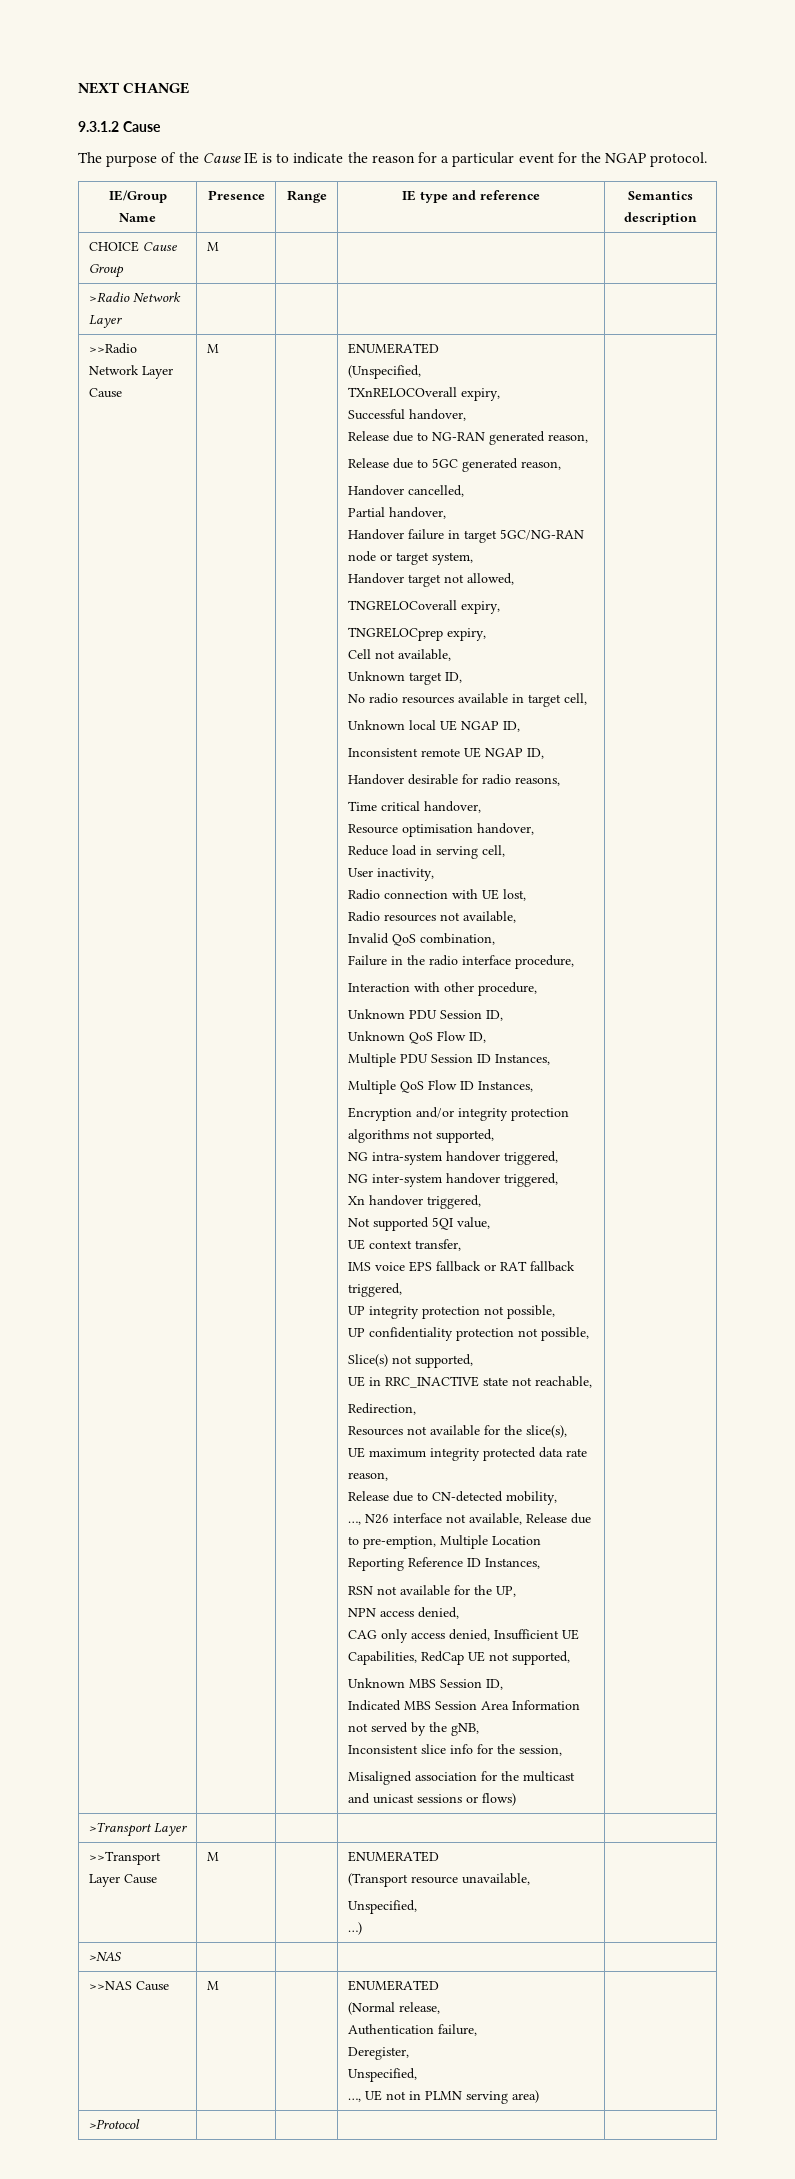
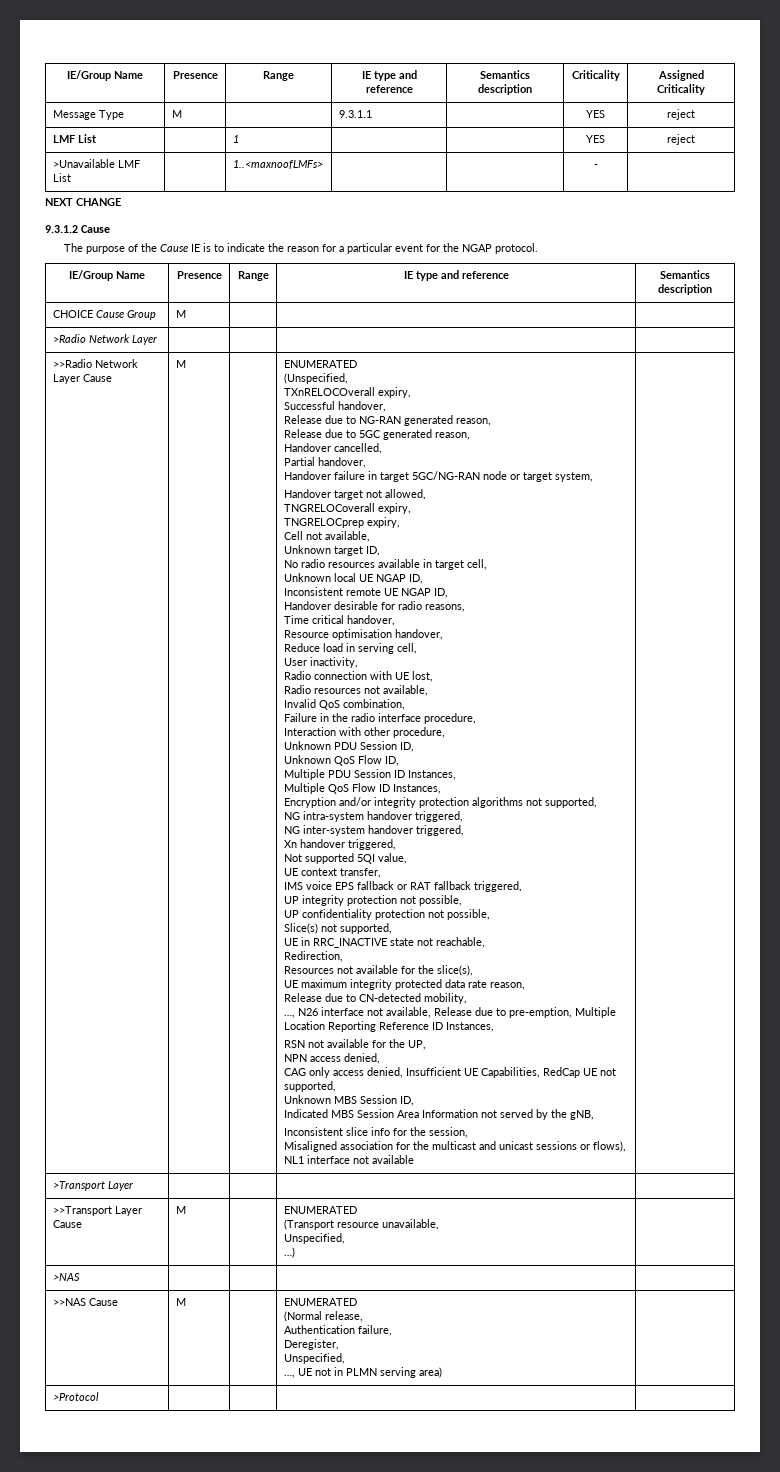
(78, 88) none -> [67,70,143,81] [172,71,218,79] [263,71,294,81] [361,70,417,81] [365,85,413,93] [480,70,530,79] [478,84,532,95] [571,70,620,81] [657,70,704,81] [657,84,705,95] [52,110,124,120] [171,110,182,118] [338,110,372,118] [586,110,605,118] [667,109,695,120] [52,134,97,143] [232,135,239,143] [586,135,605,143] [667,134,695,145] [52,159,140,168] [52,173,71,182] [232,160,323,169] [593,164,598,168] IE/Group Name | Presence | Range | IE type and reference | Semantics description | Criticality | Assigned Criticality // Message Type | M | | 9.3.1.1 | | YES | reject // LMF List | | 1 | | | YES | reject // >Unavailable LMF List | | 1..<maxnoofLMFs> | | | - | //
[481,1793,516,1806] flows) -> [592,1141,626,1152] [283,1155,414,1164] flows), NL1 interface not available

